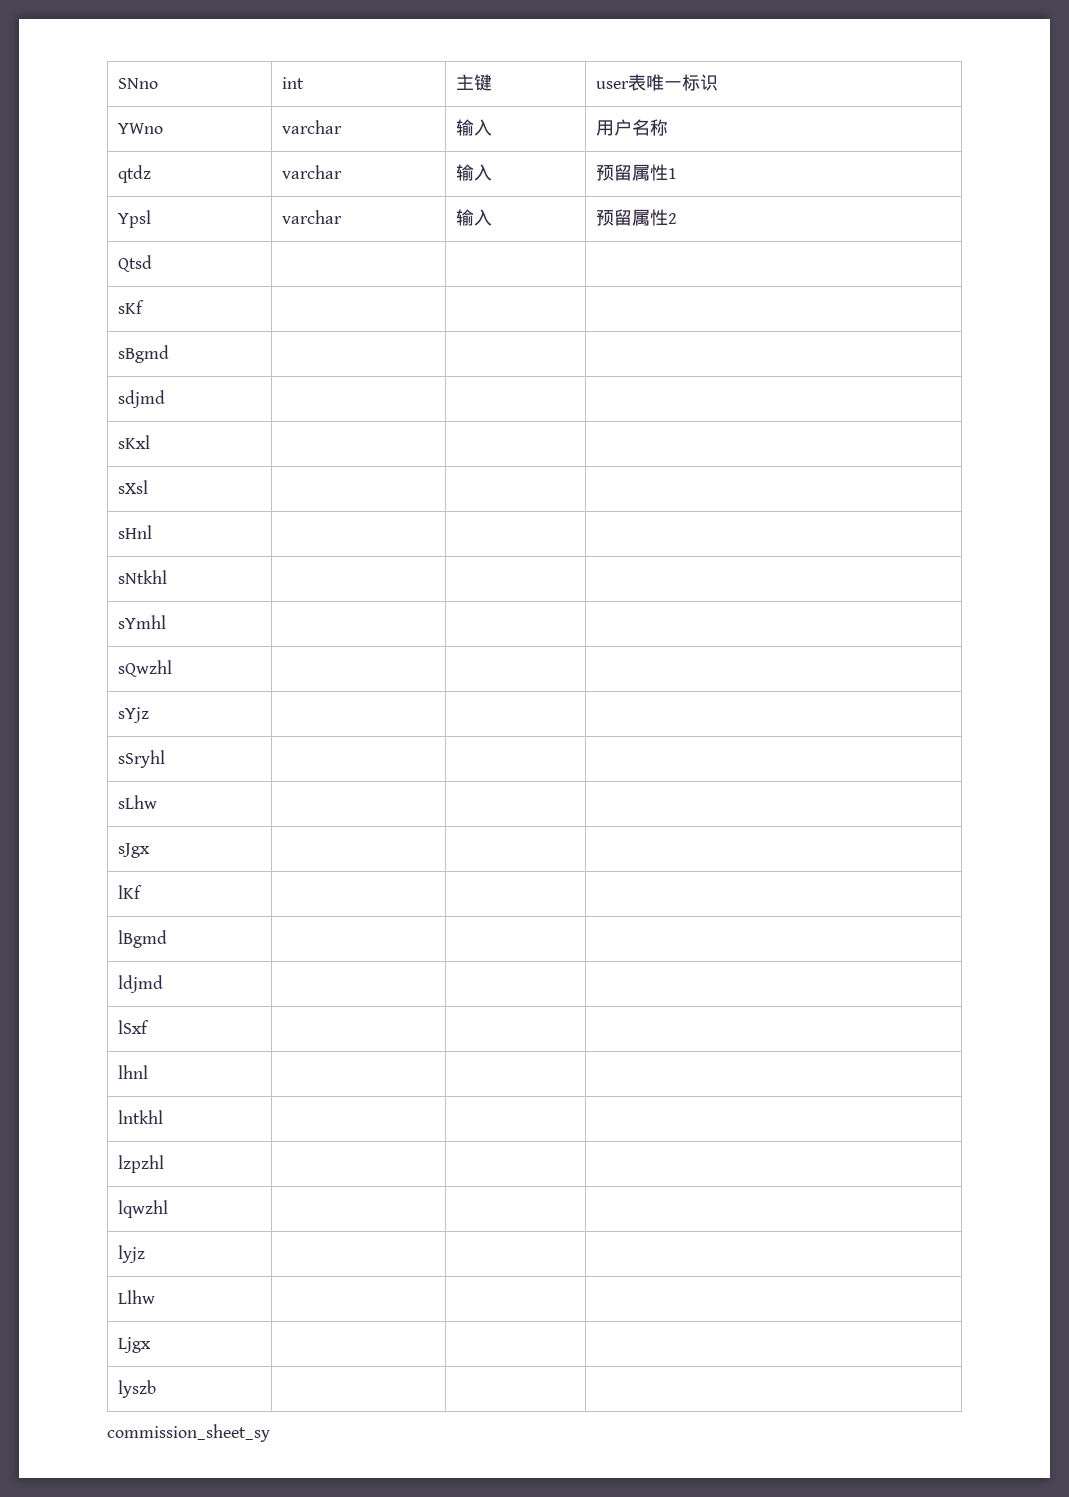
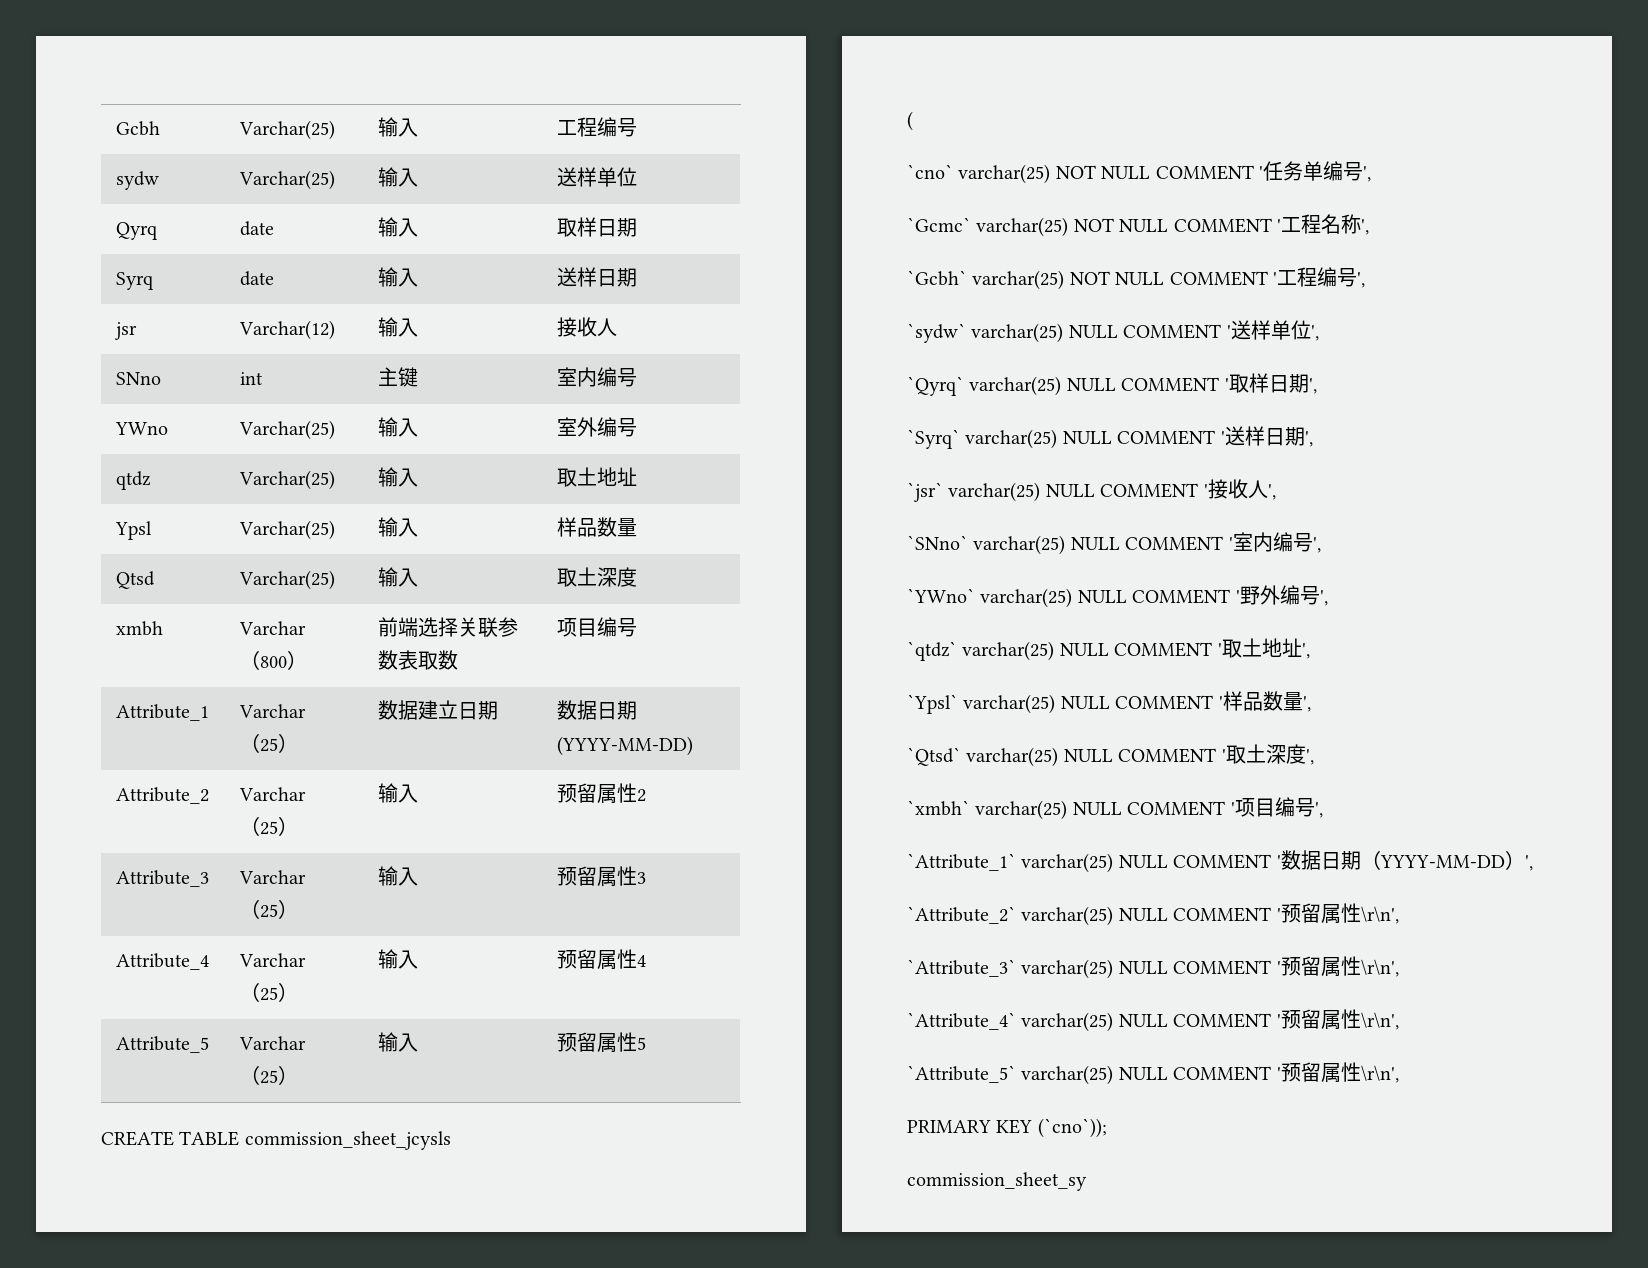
(118, 83) none -> [116,121,161,136] [239,120,336,140] [378,117,419,137] [557,117,638,137] [116,171,160,190] [239,170,336,190] [378,167,419,187] [557,167,638,187] [116,222,159,240] [240,221,275,236] [378,217,419,237] [557,217,638,237] [116,272,155,290] [240,271,275,286] [378,267,419,287] [557,267,638,287] [115,322,138,340] [239,320,336,340] [378,317,419,337] [557,317,618,337] Gcbh | Varchar(25) | 输入 | 工程编号 // sydw | Varchar(25) | 输入 | 送样单位 // Qyrq | date | 输入 | 取样日期 // Syrq | date | 输入 | 送样日期 // jsr | Varchar(12) | 输入 | 接收人 //
[596,74,719,91] user表唯一标识 -> [557,367,638,387] 室内编号
[282,120,343,134] [456,119,493,136] [596,119,669,136] varchar | 输入 | 用户名称 -> [239,420,336,440] [378,417,419,437] [557,417,638,437] Varchar(25) | 输入 | 室外编号
[282,165,343,179] [456,164,493,181] [596,164,678,181] [118,210,152,228] [282,210,343,224] [456,209,493,226] [596,209,678,226] [118,255,153,272] [118,300,145,314] [118,345,170,363] [118,390,166,408] [118,435,151,449] [118,480,149,494] [118,525,153,539] [118,570,168,584] [118,615,167,629] [118,660,173,677] [118,707,150,723] [118,750,166,768] [118,795,158,809] [118,843,151,858] [118,885,143,899] [118,930,168,948] [118,975,164,993] [118,1020,150,1034] [118,1065,149,1079] [118,1110,164,1124] [118,1155,165,1173] [118,1200,169,1218] [118,1245,146,1263] [118,1290,156,1304] [118,1337,152,1353] [118,1380,157,1398] varchar | 输入 | 预留属性1 // Ypsl | varchar | 输入 | 预留属性2 // Qtsd | | | // sKf | | | // sBgmd | | | // sdjmd | | | // sKxl | | | // sXsl | | | // sHnl | | | // sNtkhl | | | // sYmhl | | | // sQwzhl | | | // sYjz | | | // sSryhl | | | // sLhw | | | // sJgx | | | // lKf | | | // lBgmd | | | // ldjmd | | | // lSxf | | | // lhnl | | | // lntkhl | | | // lzpzhl | | | // lqwzhl | | | // lyjz | | | // Llhw | | | // Ljgx | | | // lyszb | | | -> [239,470,336,490] [378,467,419,487] [557,467,638,487] [115,521,153,540] [239,520,336,540] [378,517,419,537] [557,517,638,537] [116,571,156,589] [239,570,336,590] [378,567,419,587] [557,567,638,587] [116,621,164,636] [239,621,307,635] [240,650,308,670] [378,617,519,638] [378,650,459,670] [557,617,638,637] [116,704,210,721] [239,704,307,718] [240,733,299,753] [378,700,499,720] [557,700,638,720] [557,736,694,756] [116,787,210,804] [239,787,307,801] [240,816,299,836] [378,783,419,803] [557,783,647,804] [116,870,210,887] [239,870,307,884] [240,899,299,919] [378,866,419,886] [557,866,647,887] [116,953,210,970] [239,953,307,967] [240,982,299,1002] [378,949,419,969] [557,949,647,970] [116,1036,210,1053] [239,1036,307,1050] [240,1065,299,1085] [378,1032,419,1052] [557,1032,647,1053] [101,1131,451,1150] [907,111,913,131] [907,161,1371,184] [907,214,1369,237] [907,267,1365,290] [907,320,1319,343] [907,373,1317,396] [907,426,1313,449] [907,479,1276,502] [907,532,1321,555] [907,585,1328,608] [907,638,1310,661] [907,691,1311,714] [907,744,1314,767] [907,797,1323,820] [907,850,1533,873] [907,903,1399,926] [907,956,1399,979] [907,1009,1399,1032] [907,1062,1399,1085] [907,1118,1107,1138] Varchar(25) | 输入 | 取土地址 // Ypsl | Varchar(25) | 输入 | 样品数量 // Qtsd | Varchar(25) | 输入 | 取土深度 // xmbh | Varchar（800） | 前端选择关联参数表取数 | 项目编号 // Attribute_1 | Varchar（25） | 数据建立日期 | 数据日期(YYYY-MM-DD) // Attribute_2 | Varchar（25） | 输入 | 预留属性2 // Attribute_3 | Varchar（25） | 输入 | 预留属性3 // Attribute_4 | Varchar（25） | 输入 | 预留属性4 // Attribute_5 | Varchar（25） | 输入 | 预留属性5 // CREATE TABLE commission_sheet_jcysls // ( // `cno` varchar(25) NOT NULL COMMENT '任务单编号', // `Gcmc` varchar(25) NOT NULL COMMENT '工程名称', // `Gcbh` varchar(25) NOT NULL COMMENT '工程编号', // `sydw` varchar(25) NULL COMMENT '送样单位', // `Qyrq` varchar(25) NULL COMMENT '取样日期', // `Syrq` varchar(25) NULL COMMENT '送样日期', // `jsr` varchar(25) NULL COMMENT '接收人', // `SNno` varchar(25) NULL COMMENT '室内编号', // `YWno` varchar(25) NULL COMMENT '野外编号', // `qtdz` varchar(25) NULL COMMENT '取土地址', // `Ypsl` varchar(25) NULL COMMENT '样品数量', // `Qtsd` varchar(25) NULL COMMENT '取土深度', // `xmbh` varchar(25) NULL COMMENT '项目编号', // `Attribute_1` varchar(25) NULL COMMENT '数据日期（YYYY-MM-DD）', // `Attribute_2` varchar(25) NULL COMMENT '预留属性\r\n', // `Attribute_3` varchar(25) NULL COMMENT '预留属性\r\n', // `Attribute_4` varchar(25) NULL COMMENT '预留属性\r\n', // `Attribute_5` varchar(25) NULL COMMENT '预留属性\r\n', // PRIMARY KEY (`cno`));

